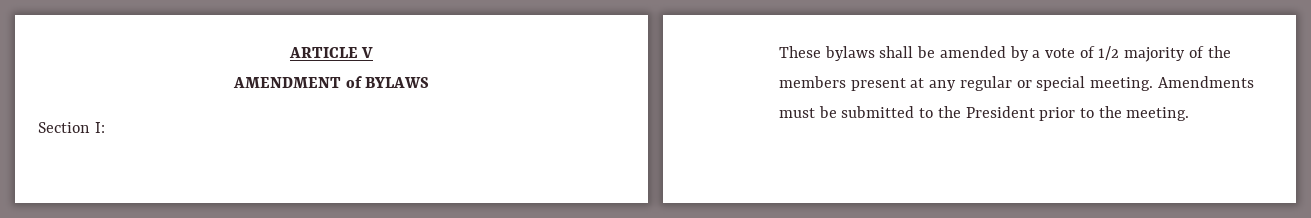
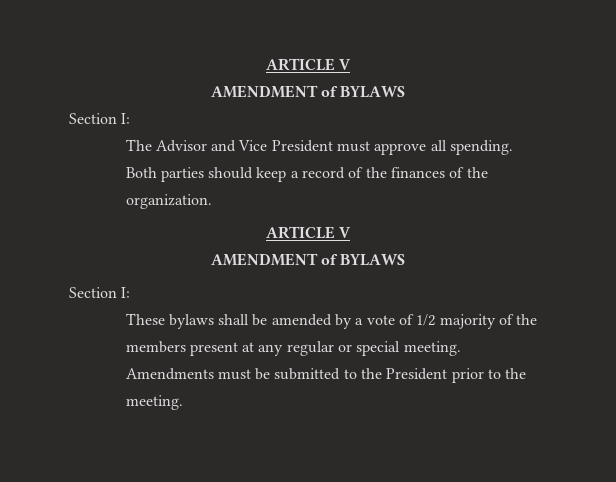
[288,47,374,58] [232,76,430,88] [38,122,105,133] ARTICLE V // AMENDMENT of BYLAWS // Section I: -> [265,58,352,71] [210,85,406,98] [69,113,131,124] [125,139,514,155] [125,167,488,182] [125,194,212,209] [265,226,352,239] [210,253,406,266] [69,287,131,298] ARTICLE V // AMENDMENT of BYLAWS // Section I: // The Advisor and Vice President must approve all spending. Both parties should keep a record of the finances of the organization. // ARTICLE V // AMENDMENT of BYLAWS // Section I:

